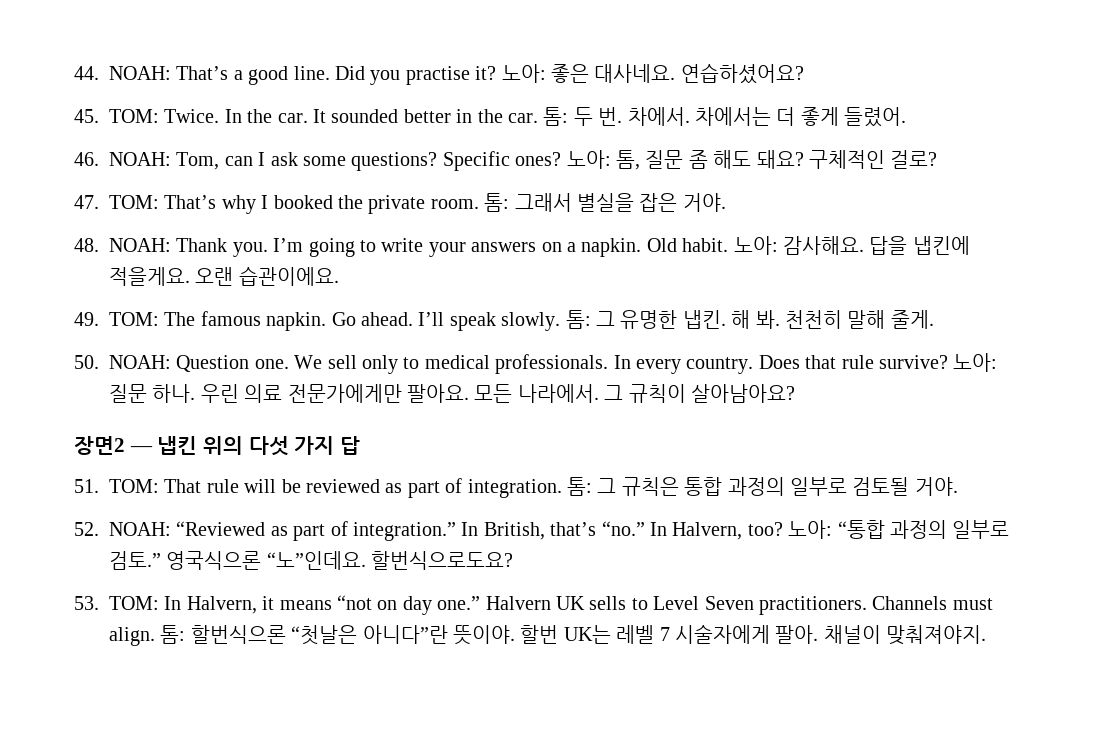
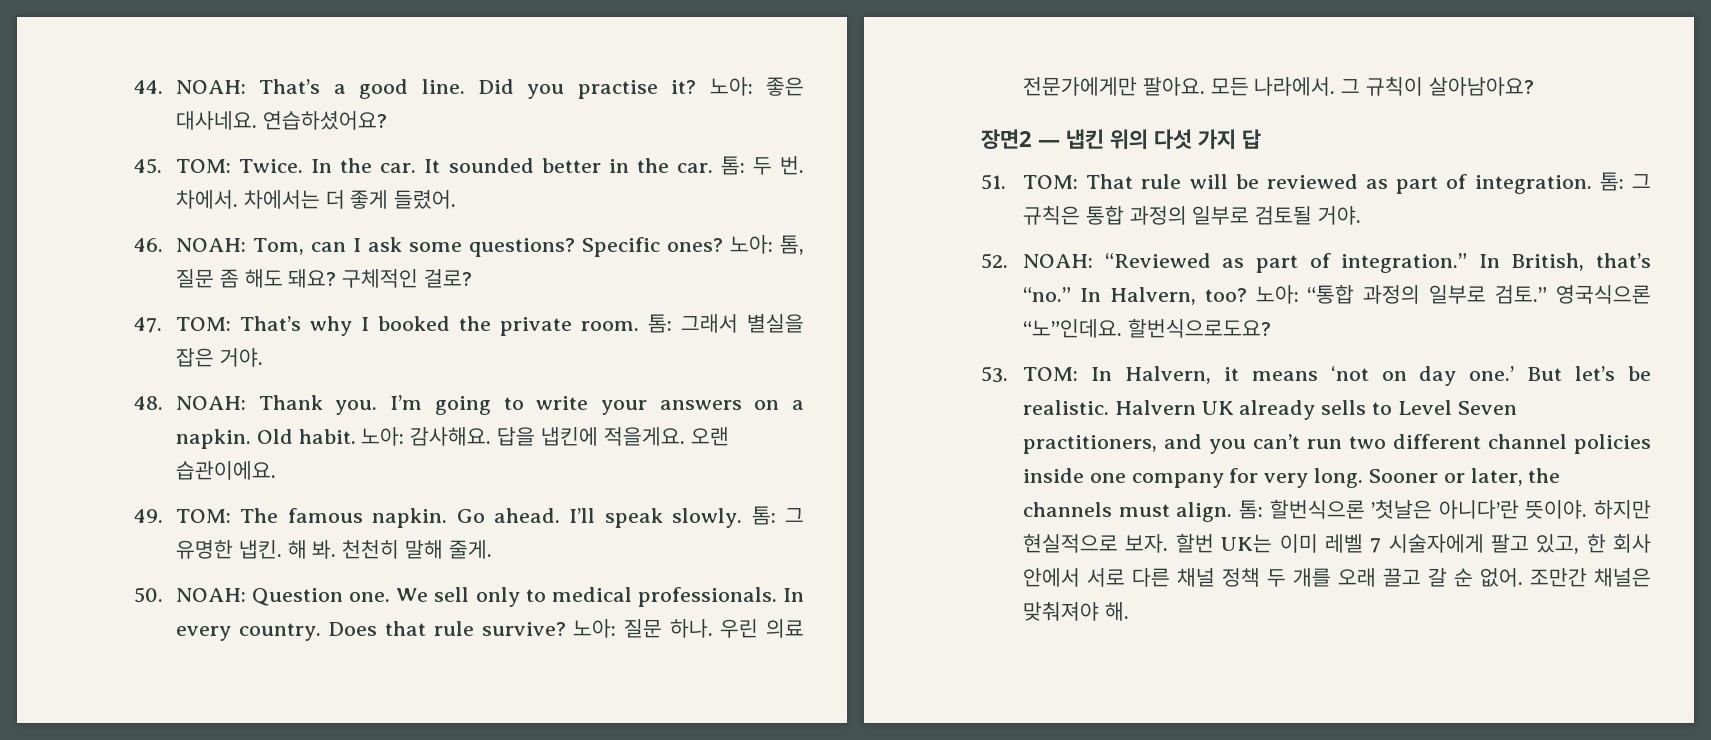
[337,595,372,610] “not -> [1330,366,1369,381] ‘not
[437,596,481,610] one.” -> [1469,366,1651,381] [1023,400,1110,415] one.’ But let’s be realistic.
(585, 603) none -> [1239,400,1316,420] already
[758,596,993,615] [109,625,515,646] practitioners. Channels must align. 톰: 할번식으론 “첫날은 아니다”란 뜻이야. -> [1023,434,1651,454] [1023,468,1561,488] [1023,499,1651,522] [1023,534,1169,553] practitioners, and you can’t run two different channel policies inside one company for very long. Sooner or later, the channels must align. 톰: 할번식으론 ’첫날은 아니다’란 뜻이야. 하지만 현실적으로 보자.
(611, 634) none -> [1279,534,1318,553] 이미
[775,625,987,645] 팔아. 채널이 맞춰져야지. -> [1490,534,1651,554] [1023,568,1651,587] [1023,602,1129,621] 팔고 있고, 한 회사 안에서 서로 다른 채널 정책 두 개를 오래 끌고 갈 순 없어. 조만간 채널은 맞춰져야 해.

